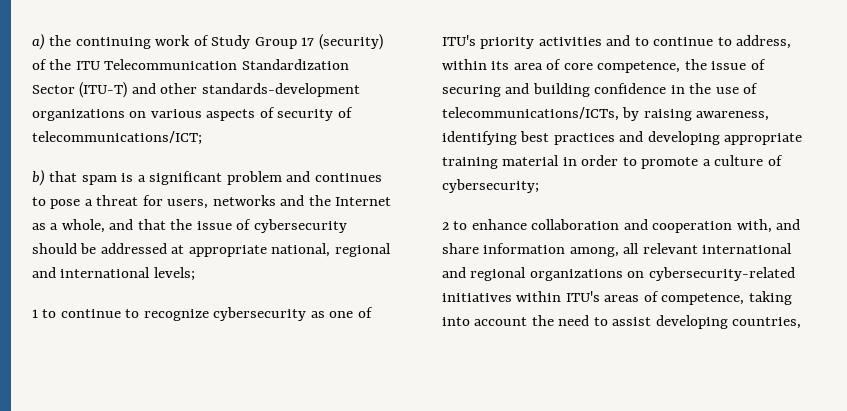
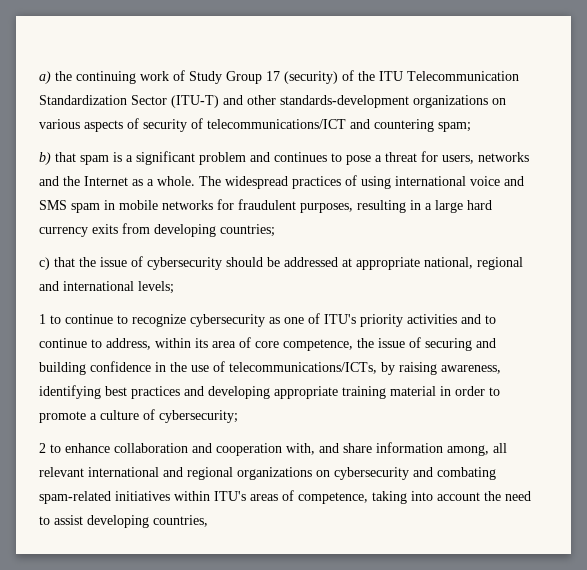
[32,131,202,145] telecommunications/ICT; -> [207,119,471,132] telecommunications/ICT and countering spam;
[61,219,134,233] whole, and -> [157,175,524,189] [39,199,492,213] [39,223,275,237] [39,257,50,270] whole. The widespread practices of using international voice and SMS spam in mobile networks for fraudulent purposes, resulting in a large hard currency exits from developing countries; // c)
[648,267,795,281] cybersecurity-related -> [334,467,496,480] [39,491,111,504] cybersecurity and combating spam-related

